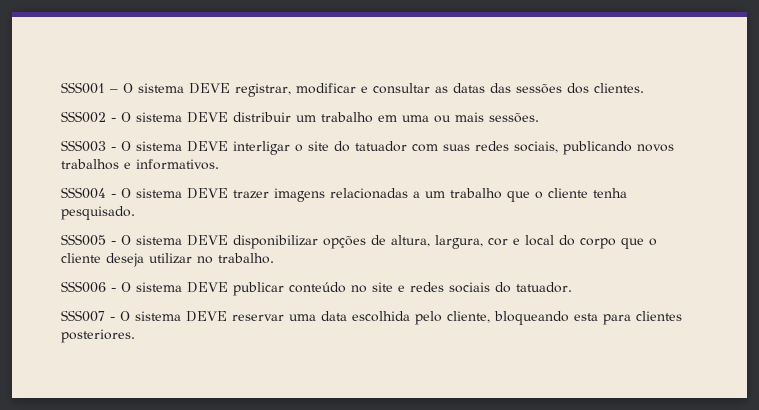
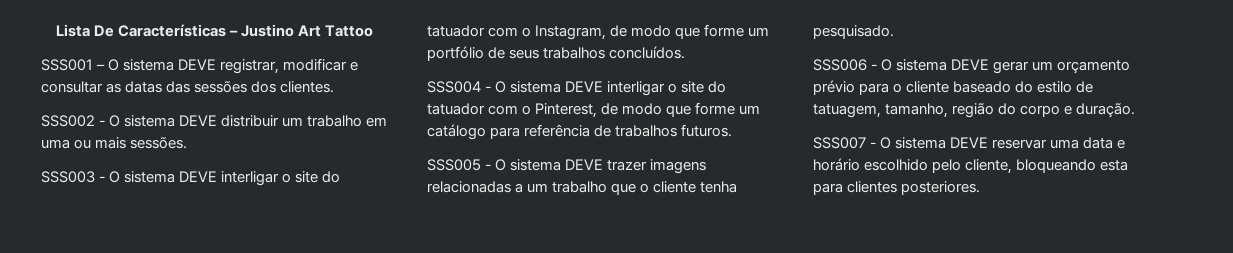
(61, 88) none -> [55,24,374,37] Lista De Características – Justino Art Tattoo //
[443,141,674,155] [61,159,219,170] suas redes sociais, publicando novos trabalhos e informativos. -> [522,24,770,40] [427,46,686,61] o Instagram, de modo que forme um portfólio de seus trabalhos concluídos.
(228, 193) none -> [607,81,727,96] [427,102,761,118] [427,124,733,140] [427,159,604,171] interligar o site do tatuador com o Pinterest, de modo que forme um catálogo para referência de trabalhos futuros. // SSS005 - O sistema DEVE
[61,234,657,249] [61,253,274,267] // SSS005 - O sistema DEVE disponibilizar opções de altura, largura, cor e local do corpo que o cliente deseja utilizar no trabalho. -> (894, 32) none
[233,282,572,296] publicar conteúdo no site e redes sociais do tatuador. -> [993,60,1131,74] [813,80,1094,95] [813,103,1136,118] gerar um orçamento prévio para o cliente baseado do estilo de tatuagem, tamanho, região do corpo e duração.
[352,311,410,322] escolhida -> [1117,139,1126,149] [813,158,929,171] e horário escolhido

